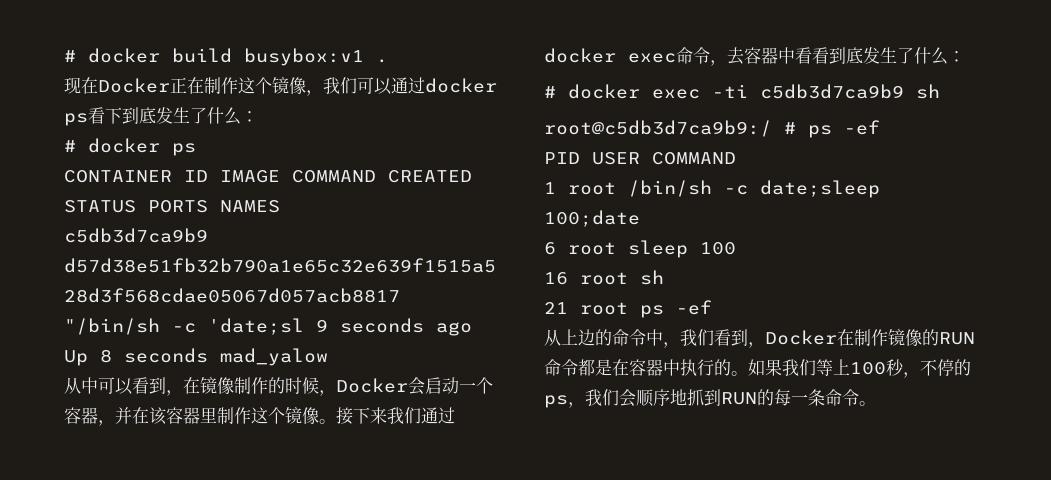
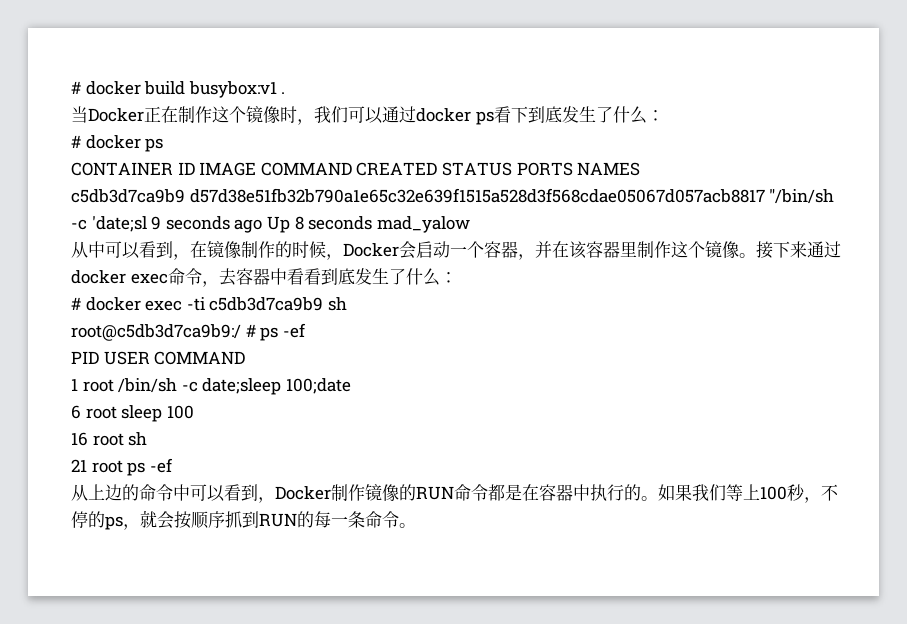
[64,77,98,94] 现在 -> [71,106,88,123] 当
(306, 86) none -> [280,106,297,123] 时
[387,407,421,424] 我们 -> (807, 249) none
[663,329,714,348] ，我们 -> [190,484,225,502] 可以
[837,329,854,346] 在 -> (331, 493) none
[585,389,687,407] 我们会顺序地 -> [140,510,225,529] 就会按顺序

